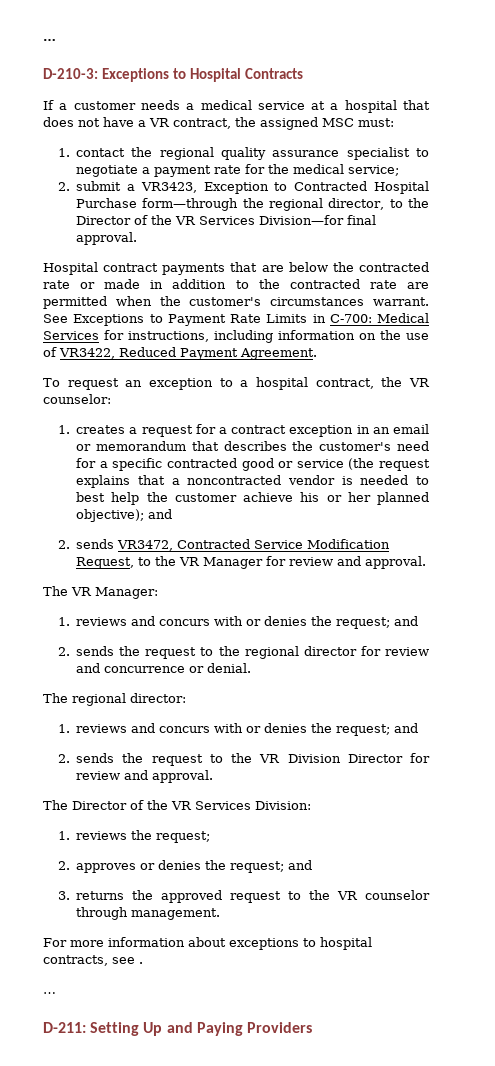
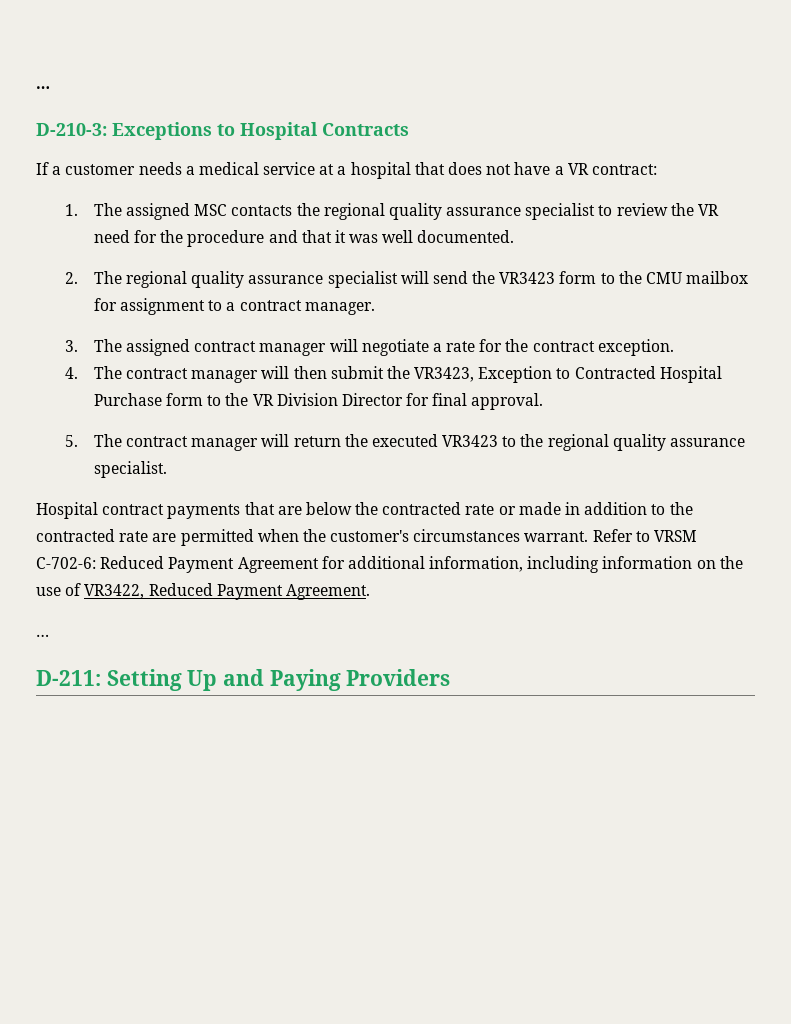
[173,117,394,130] [57,148,126,157] contract, the assigned MSC must: // 1. contact -> [591,164,657,175] [64,203,293,220] contract: // 1. The assigned MSC contacts
(429, 152) none -> [616,203,720,216] [93,230,515,247] [64,271,749,288] [93,298,375,315] [64,339,358,356] review the VR need for the procedure and that it was well documented. // 2. The regional quality assurance specialist will send the VR3423 form to the CMU mailbox for assignment to a contract manager. // 3. The assigned contract manager will
[154,165,212,177] payment -> (442, 347) none
[293,164,400,176] [57,181,135,191] medical service; // 2. submit a -> [532,339,674,356] [64,366,410,383] contract exception. // 4. The contract manager will then submit the
[142,198,430,211] [76,215,377,225] [76,232,138,245] form—through the regional director, to the Director of the VR Services Division—for final approval. -> [166,393,544,410] [64,434,746,451] [93,461,167,478] form to the VR Division Director for final approval. // 5. The contract manager will return the executed VR3423 to the regional quality assurance specialist.
[43,313,429,326] [43,330,209,342] See Exceptions to Payment Rate Limits in C-700: Medical Services for instructions, -> [592,529,698,542] [36,556,524,573] Refer to VRSM C-702-6: Reduced Payment Agreement for additional information,
[43,377,431,390] [43,394,111,404] [57,424,429,437] [76,441,429,451] [76,458,430,471] [76,475,429,488] [76,492,429,505] [76,509,173,522] [57,539,391,551] [76,556,427,569] [43,586,158,599] [57,616,419,629] [57,646,429,659] [76,663,252,673] [43,693,186,706] [57,723,419,736] [57,753,430,766] [76,770,214,783] [43,800,311,810] [57,830,211,843] [57,860,313,873] [57,890,431,903] [76,907,221,920] [43,937,372,950] [43,955,143,966] // To request an exception to a hospital contract, the VR counselor: // 1. creates a request for a contract exception in an email or memorandum that describes the customer's need for a specific contracted good or service (the request explains that a noncontracted vendor is needed to best help the customer achieve his or her planned objective); and // 2. sends VR3472, Contracted Service Modification Request, to the VR Manager for review and approval. // The VR Manager: // 1. reviews and concurs with or denies the request; and // 2. sends the request to the regional director for review and concurrence or denial. // The regional director: // 1. reviews and concurs with or denies the request; and // 2. sends the request to the VR Division Director for review and approval. // The Director of the VR Services Division: // 1. reviews the request; // 2. approves or denies the request; and // 3. returns the approved request to the VR counselor through management. // For more information about exceptions to hospital contracts, see . -> (370, 592) none

